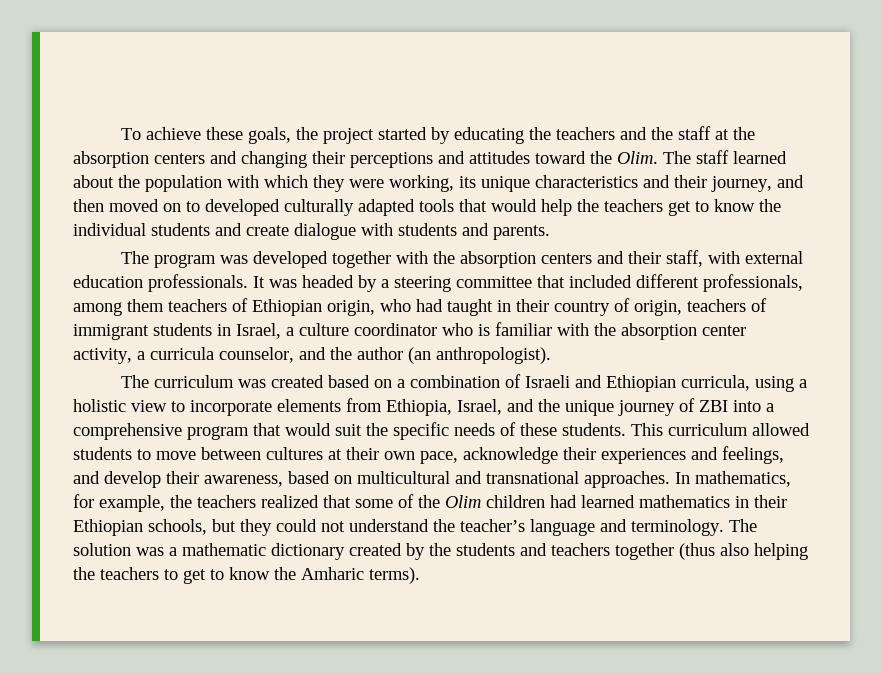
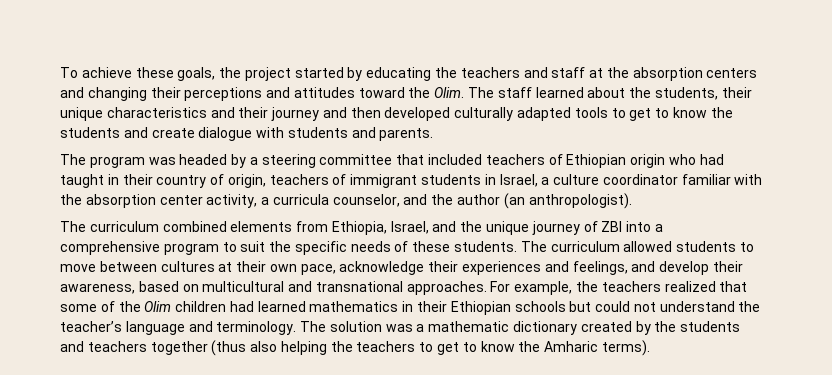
[650,127,673,140] the -> (548, 72) none
[145,175,476,192] population with which they were working, its -> [654,87,752,100] students, their
[711,176,772,192] journey, -> [271,107,320,121] journey
[109,199,200,212] moved on to -> (381, 112) none
[459,199,781,216] [73,223,146,236] that would help the teachers get to know the individual -> [611,107,733,121] to get to know the
[252,250,803,268] [73,274,297,292] developed together with the absorption centers and their staff, with external education professionals. It was -> (176, 161) none
[636,274,803,292] [73,299,164,316] different professionals, among them -> (483, 159) none
[327,300,375,316] origin, -> [630,154,666,168] origin
[442,323,490,336] who is -> (678, 179) none
[237,374,807,392] [73,399,272,416] was created based on a combination of Israeli and Ethiopian curricula, using a holistic view to incorporate -> [162,221,227,232] combined
[253,423,331,436] that would -> [222,242,237,252] to
[631,423,663,436] This -> [520,241,547,252] The
[675,471,791,487] [73,494,94,508] In mathematics, for -> [490,281,511,292] For
[148,519,272,536] schools, but they -> [514,301,592,312] schools but

